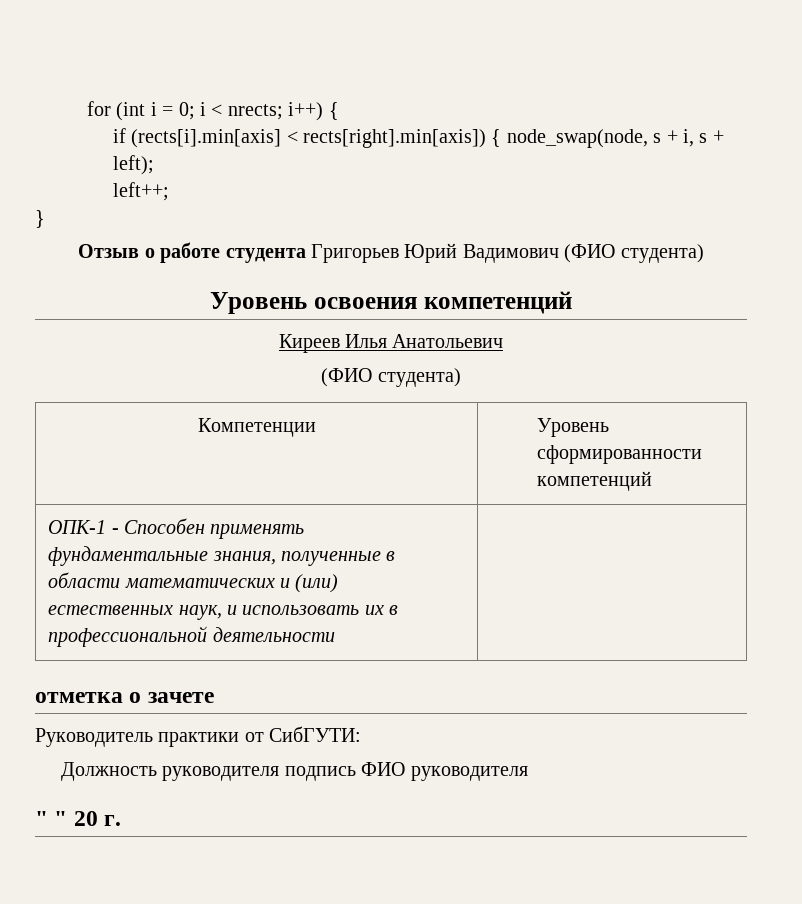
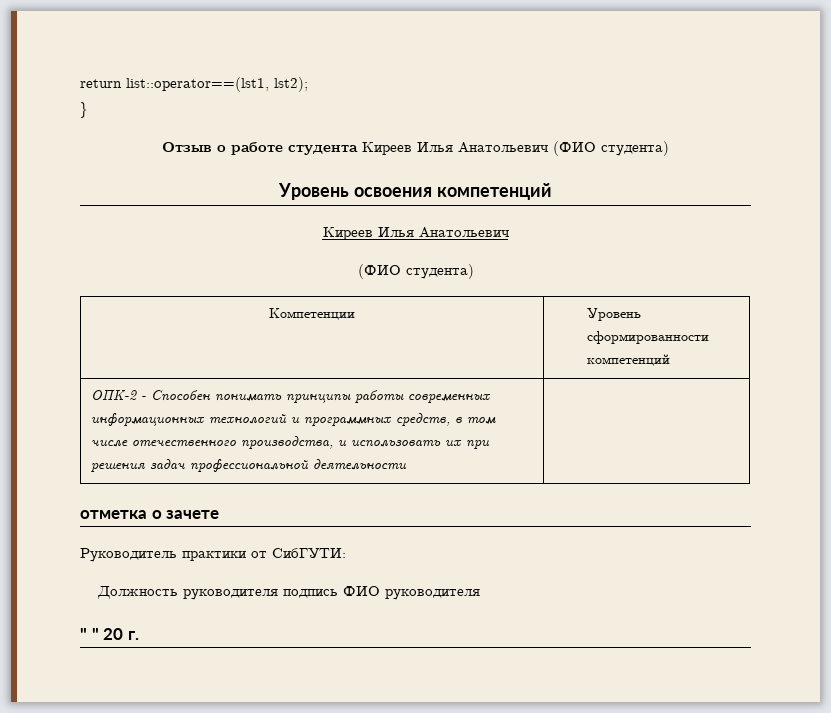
[86,101,339,121] [112,128,724,148] [112,155,154,175] [112,182,169,201] for (int i = 0; i < nrects; i++) { // if (rects[i].min[axis] < rects[right].min[axis]) { node_swap(node, s + i, s + left); // left++; -> [80,77,308,92] return list::operator==(lst1, lst2);
[311,243,559,263] Григорьев Юрий Вадимович -> [362,142,548,155] Киреев Илья Анатольевич
[48,520,107,534] ОПК-1 -> [90,390,137,400] ОПК-2
[210,524,305,539] [48,546,396,566] [48,572,339,593] [48,605,399,620] применять фундаментальные знания, полученные в области математических и (или) естественных наук, и использовать их в -> [214,390,491,404] [90,413,496,427] [90,436,490,450] [90,459,185,473] понимать принципы работы современных информационных технологий и программных средств, в том числе отечественного производства, и использовать их при решения задач

